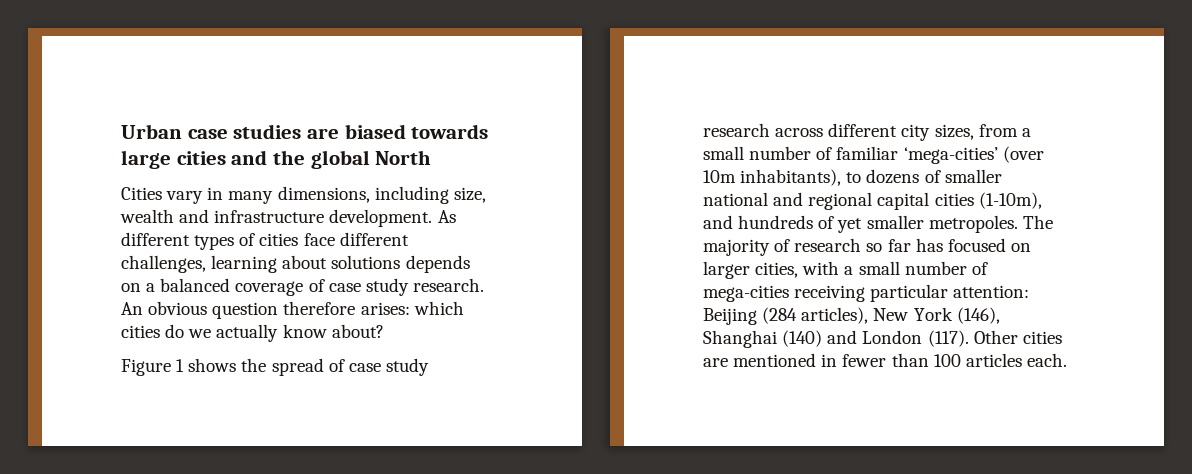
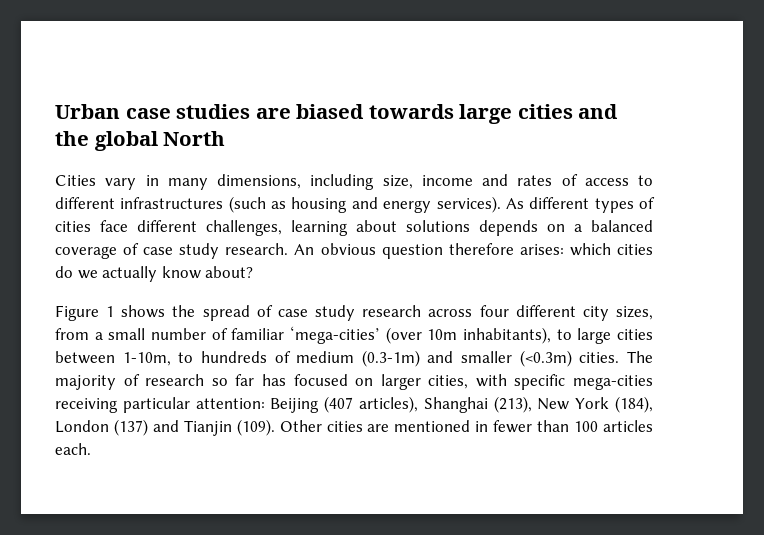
[120,209,433,227] wealth and infrastructure development. -> [421,174,653,186] [55,196,501,213] income and rates of access to different infrastructures (such as housing and energy services).
(824, 132) none -> [479,305,509,317] four
[866,169,1002,184] [703,192,1042,210] [703,215,1018,233] dozens of smaller national and regional capital cities (1-10m), and hundreds of yet smaller metropoles. -> [577,328,653,344] [55,350,620,367] large cities between 1-10m, to hundreds of medium (0.3-1m) and smaller (<0.3m) cities.
[844,261,988,275] a small number of -> [514,374,566,390] specific
[762,307,1000,324] [703,330,969,348] (284 articles), New York (146), Shanghai (140) and London (117). -> [324,396,653,413] [55,419,275,436] (407 articles), Shanghai (213), New York (184), London (137) and Tianjin (109).

